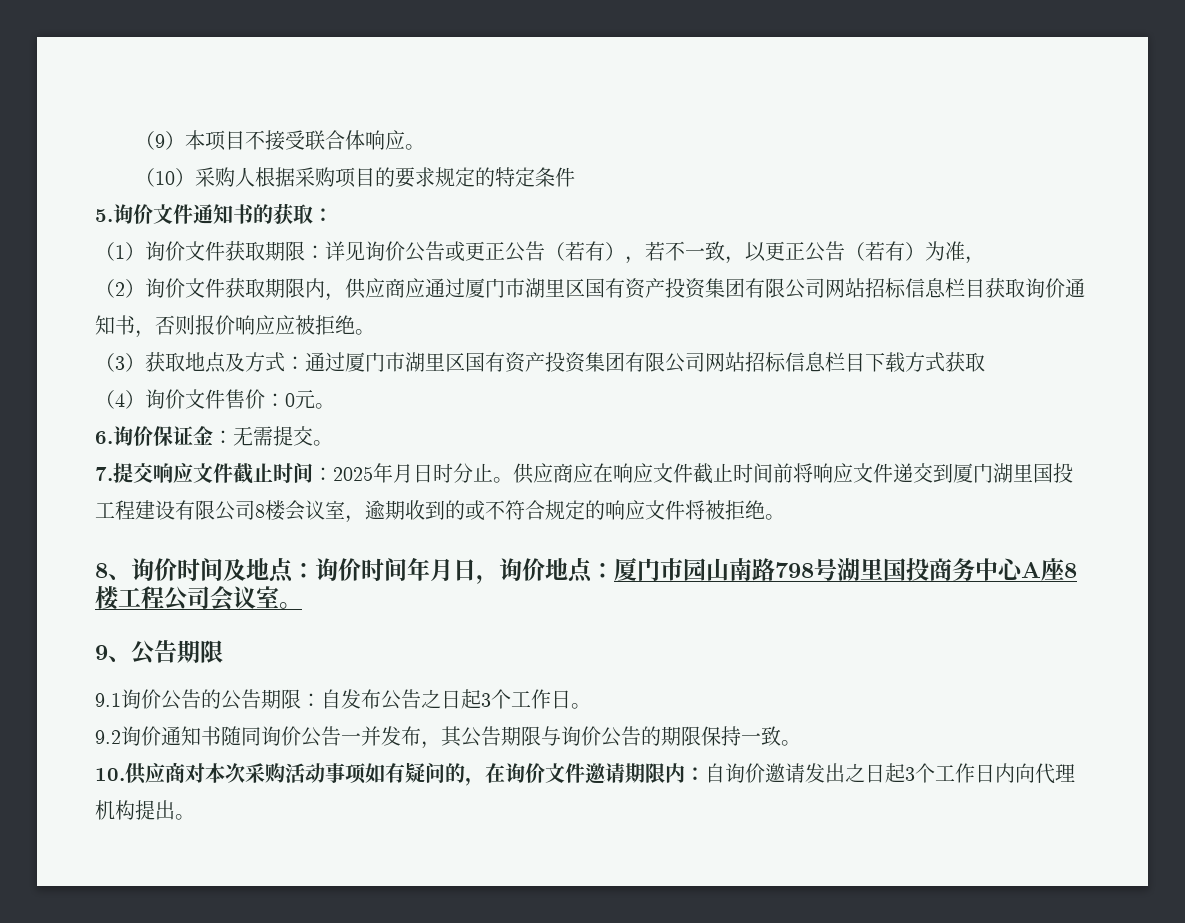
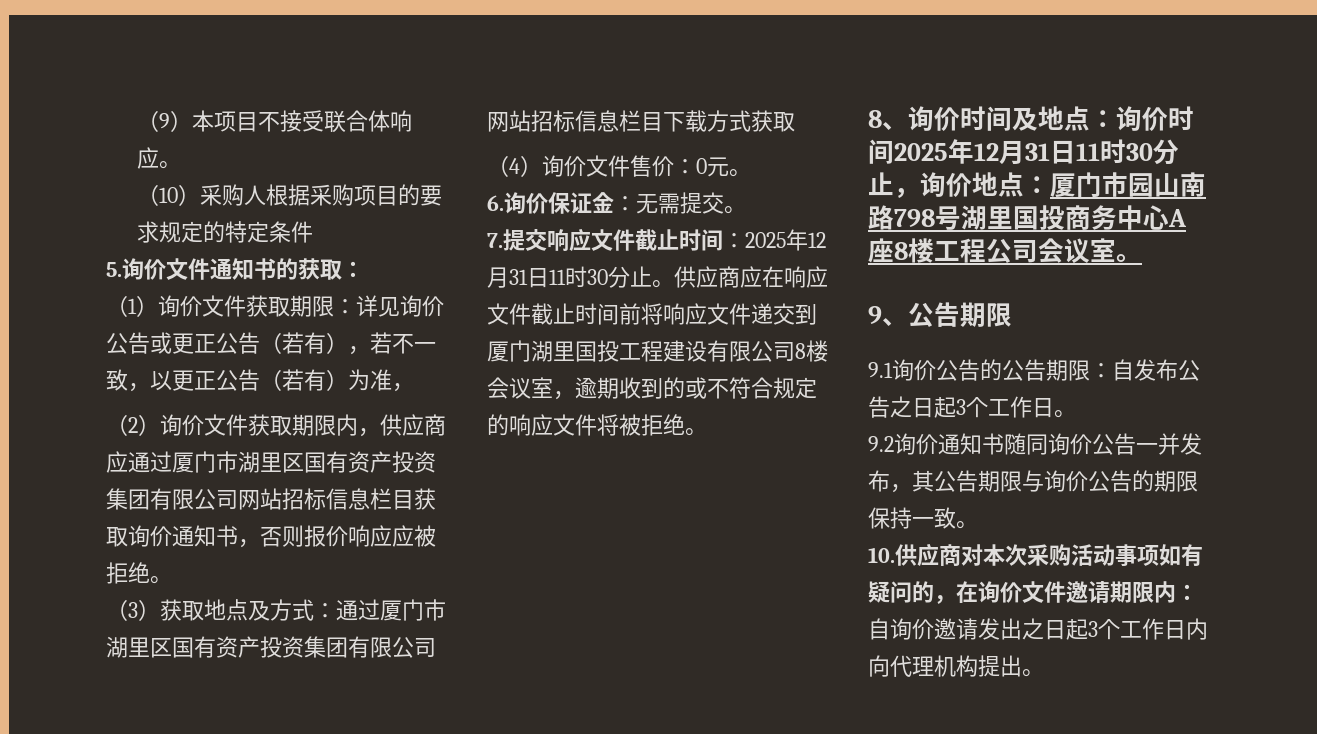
[393,463,453,483] 月日时 -> [808,232,826,248] [487,266,608,288] 12月31日11时30
[407,557,476,582] 年月日 -> [894,139,1179,165] [868,172,894,196] 2025年12月31日11时30分止

